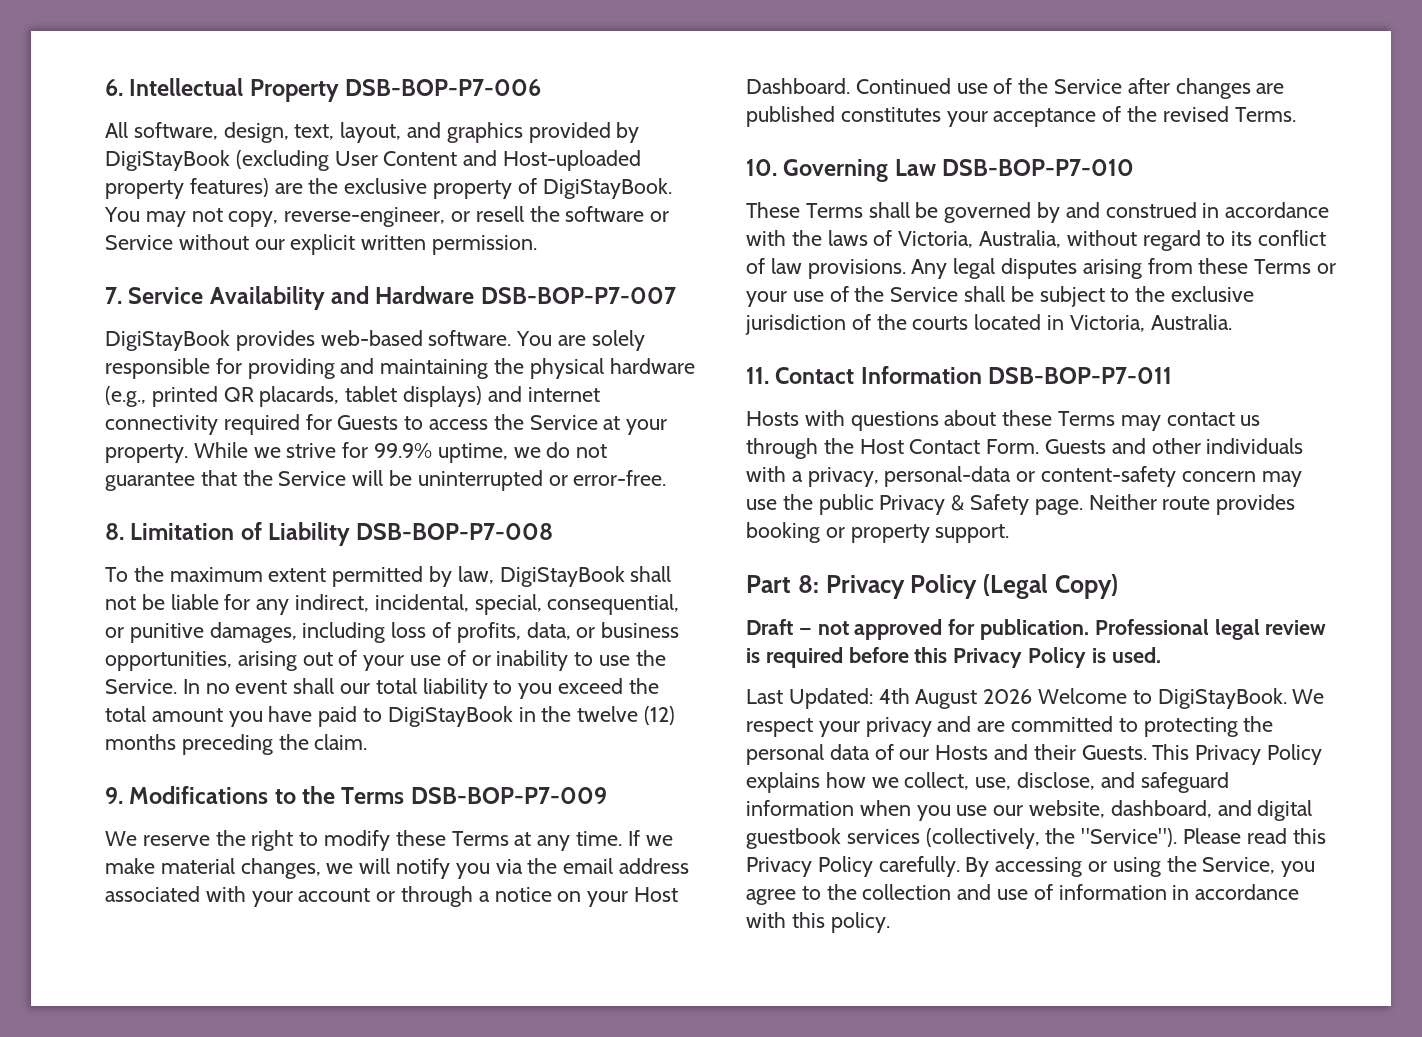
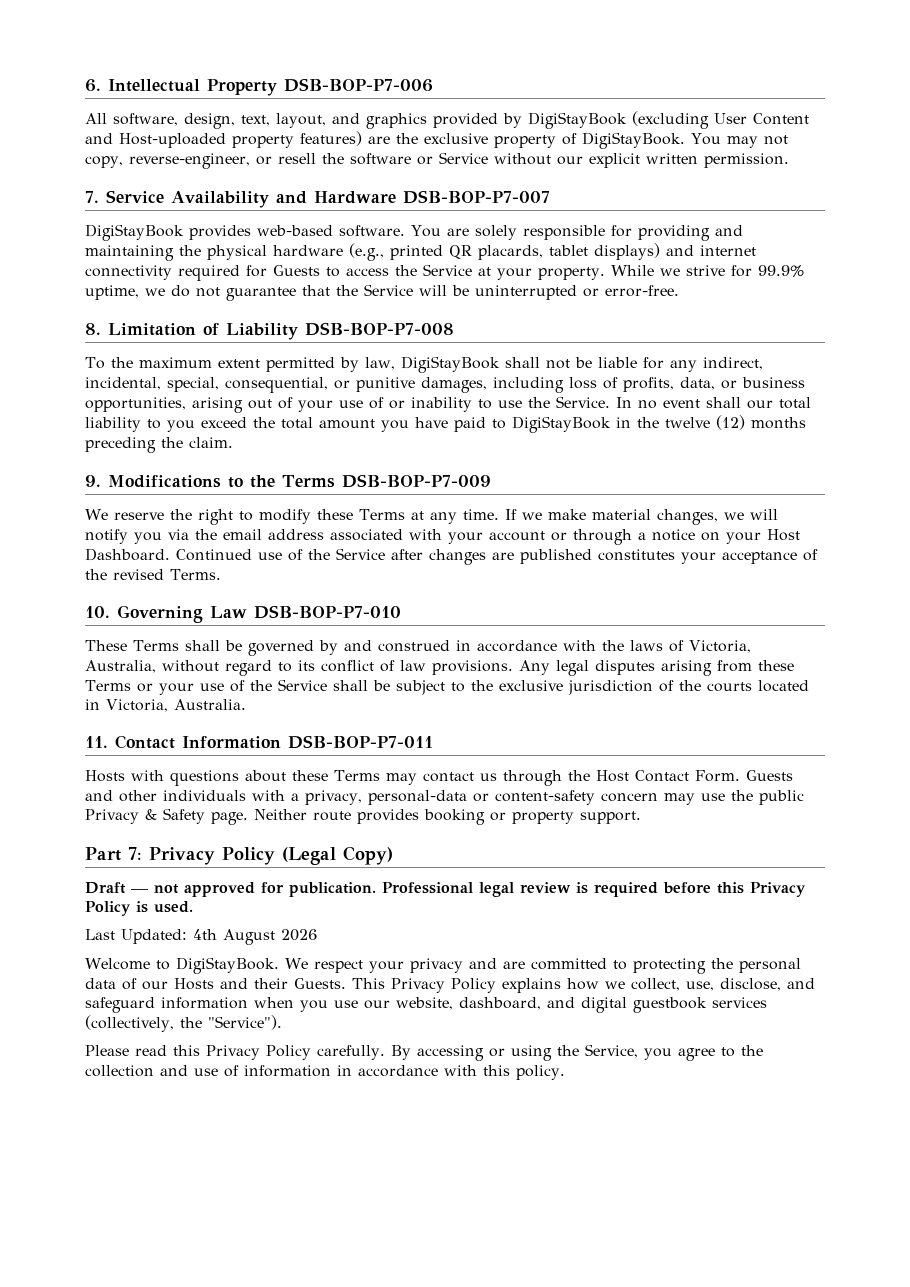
[797,575,819,593] 8: -> [128,847,142,860] 7:
(1033, 696) none -> (317, 935) //
(1178, 837) none -> (282, 1022) //

